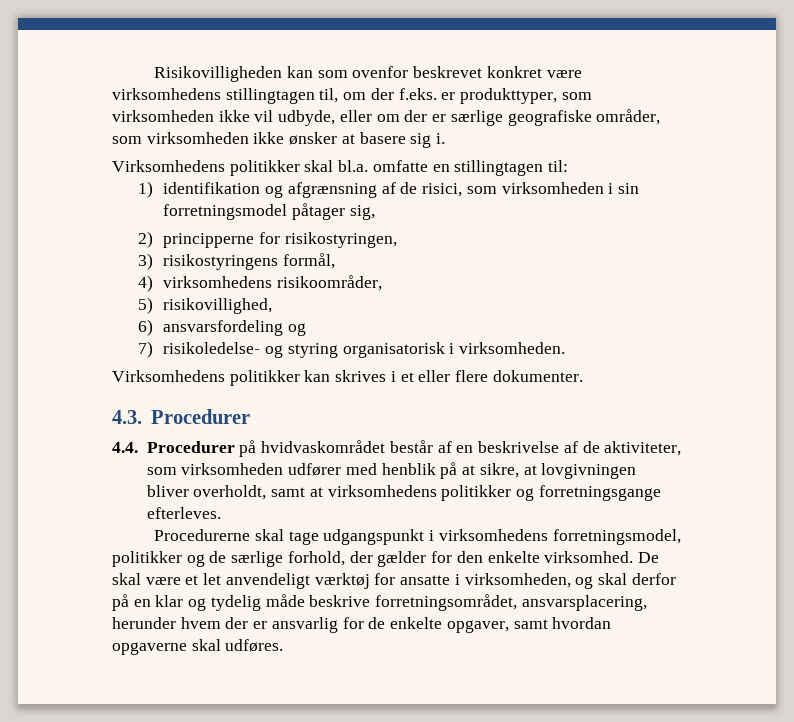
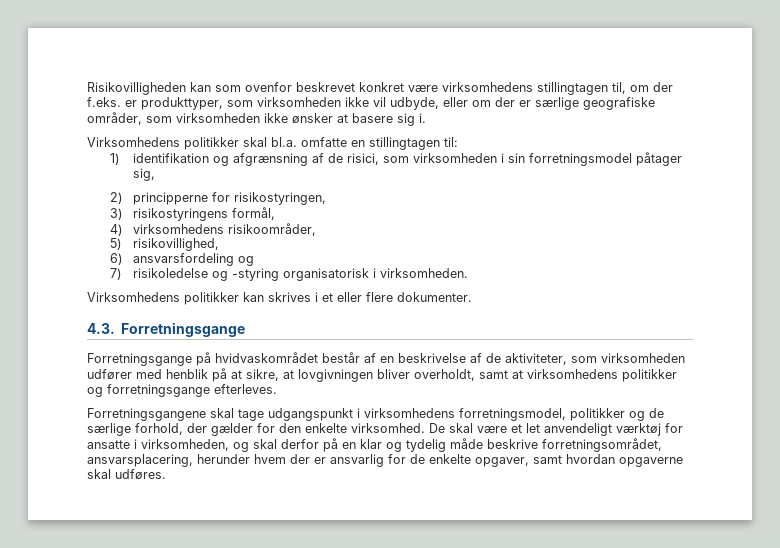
[163,342,338,358] risikoledelse- og styring -> [132,268,279,281] risikoledelse og -styring
[150,409,250,424] [112,441,235,453] Procedurer // 4.4. Procedurer -> [121,322,246,337] [87,353,192,366] Forretningsgange // Forretningsgange
[154,529,251,541] Procedurerne -> [87,408,206,421] Forretningsgangene

